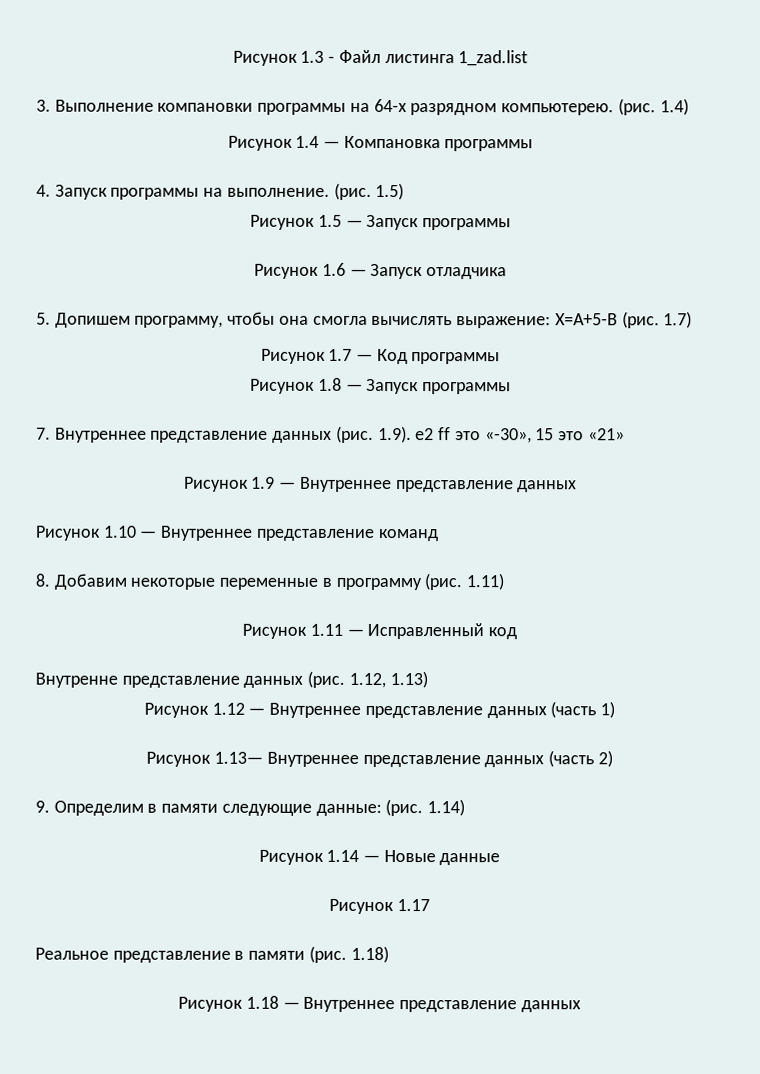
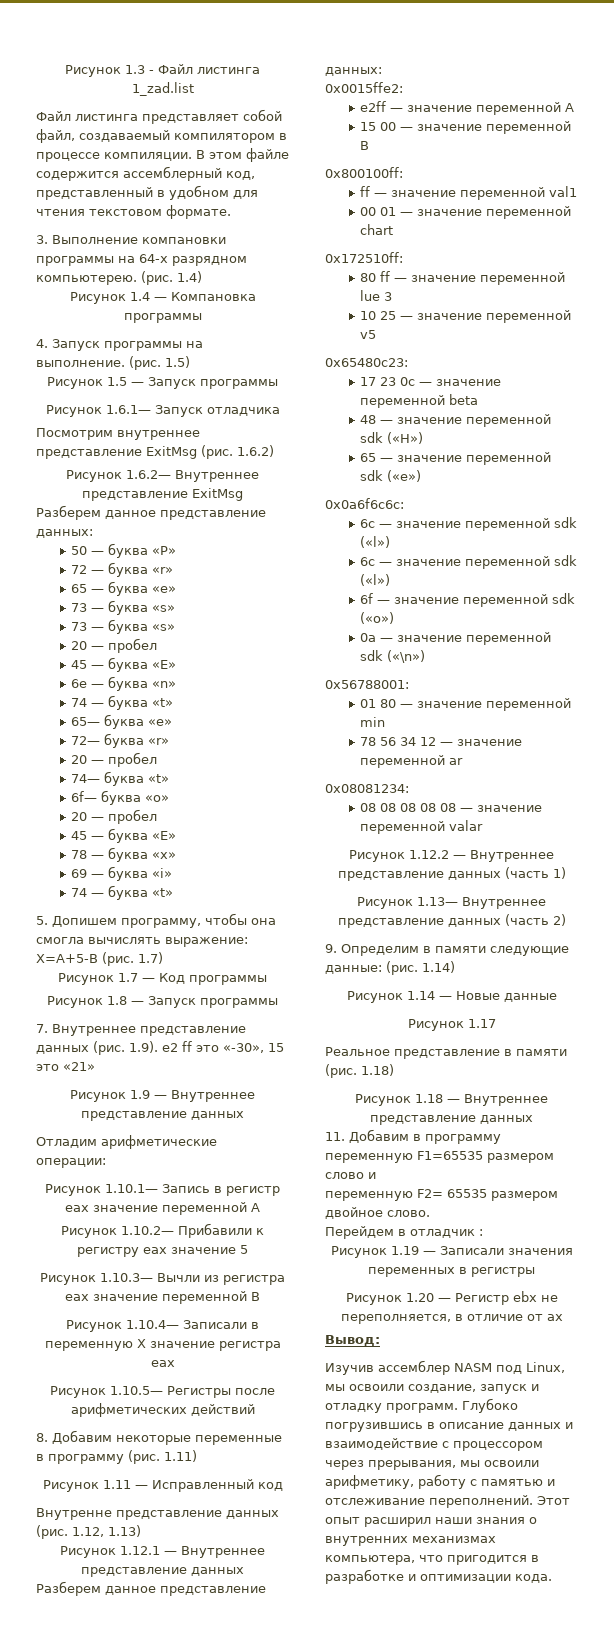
(529, 58) none -> [36,109,282,124] [36,129,287,143] [36,148,289,162] [36,166,255,181] [36,185,258,200] [36,205,231,219] // Файл листинга представляет собой файл, создаваемый компилятором в процессе компиляции. В этом файле содержится ассемблерный код, представленный в удобном для чтения текстовом формате.
[321,262,367,276] 1.6 — -> [105,405,151,414] 1.6.1—
(507, 273) none -> [36,428,200,440] [36,445,274,459] [66,470,259,482] [82,488,243,501] [36,505,266,520] [36,529,93,538] [71,543,177,558] [71,562,174,577] [71,581,177,596] [71,600,176,615] [71,619,176,634] [71,638,158,653] [71,657,177,672] [71,676,177,691] [71,695,174,710] [71,714,173,729] [71,733,170,748] [71,752,158,767] [71,771,170,786] [71,790,170,805] [71,809,158,824] [71,828,177,843] [71,847,177,862] [71,866,173,881] [71,885,174,900] // Посмотрим внутреннее представление ExitMsg (рис. 1.6.2) // Рисунок 1.6.2— Внутреннее представление ExitMsg // Разберем данное представление данных: // 50 — буква «P» // 72 — буква «r» // 65 — буква «e» // 73 — буква «s» // 73 — буква «s» // 20 — пробел // 45 — буква «E» // 6e — буква «n» // 74 — буква «t» // 65— буква «e» // 72— буква «r» // 20 — пробел // 74— буква «t» // 6f— буква «o» // 20 — пробел // 45 — буква «E» // 78 — буква «x» // 69 — буква «i» // 74 — буква «t»
[35,525,439,542] Рисунок 1.10 — Внутреннее представление команд -> [36,1135,217,1149] [36,1158,106,1168] [45,1184,280,1196] [65,1202,260,1215] [61,1223,264,1238] [77,1245,248,1257] [40,1273,285,1285] [65,1291,260,1304] [66,1320,259,1332] [44,1339,281,1351] [150,1360,175,1367] [50,1386,275,1398] [70,1403,255,1417] Отладим арифметические операции: // Рисунок 1.10.1— Запись в регистр eax значение переменной А // Рисунок 1.10.2— Прибавили к регистру eax значение 5 // Рисунок 1.10.3— Вычли из регистра eax значение переменной B // Рисунок 1.10.4— Записали в переменную X значение регистра eax // Рисунок 1.10.5— Регистры после арифметических действий
[211,702,245,715] 1.12 -> [120,1546,265,1558] [81,1567,244,1577] [36,1581,266,1596] [325,67,382,76] [325,82,403,93] [360,101,575,115] [360,121,572,134] [360,141,370,150] [325,167,403,178] [360,186,578,200] [360,206,572,219] [360,224,394,235] [325,252,403,263] [360,271,566,285] [360,290,393,301] [360,310,572,323] [360,330,377,339] [325,358,408,367] [360,377,502,386] [360,394,479,408] [360,414,552,427] [360,432,424,444] [360,452,552,465] [360,470,422,482] [325,498,404,509] [360,517,578,531] [360,536,391,548] [360,555,578,569] [360,574,391,586] [360,593,576,607] [360,612,395,624] [360,632,552,645] [360,650,426,663] [325,680,409,689] [360,698,572,711] [360,717,386,727] [360,737,523,746] [360,755,464,768] [325,784,409,793] [360,803,543,812] [360,820,484,834] [349,850,449,862] 1.12.1 — Внутреннее представление данных // Разберем данное представление данных: // 0x0015ffe2: // e2ff — значение переменной А // 15 00 — значение переменной B // 0x800100ff: // ff — значение переменной val1 // 00 01 — значение переменной chart // 0x172510ff: // 80 ff — значение переменной lue 3 // 10 25 — значение переменной v5 // 0x65480c23: // 17 23 0c — значение переменной beta // 48 — значение переменной sdk («H») // 65 — значение переменной sdk («e») // 0x0a6f6c6c: // 6c — значение переменной sdk («l») // 6c — значение переменной sdk («l») // 6f — значение переменной sdk («o») // 0a — значение переменной sdk («\n») // 0x56788001: // 01 80 — значение переменной min // 78 56 34 12 — значение переменной ar // 0x08081234: // 08 08 08 08 08 — значение переменной valar // Рисунок 1.12.2
(581, 1006) none -> [325,1129,501,1144] [325,1151,554,1163] [325,1172,376,1179] [325,1189,558,1201] [325,1207,430,1219] [325,1226,483,1239] [330,1246,573,1258] [368,1267,535,1277] [345,1291,558,1305] [340,1314,563,1324] [325,1335,380,1346] [325,1360,565,1375] [325,1384,539,1394] [325,1398,518,1413] [325,1422,573,1432] [325,1438,543,1451] [325,1460,539,1470] [325,1474,555,1489] [325,1495,570,1508] [325,1517,537,1527] [325,1536,496,1546] [325,1555,539,1565] [325,1569,552,1584] // 11. Добавим в программу переменную F1=65535 размером слово и // переменную F2= 65535 размером двойное слово. // Перейдем в отладчик : // Рисунок 1.19 — Записали значения переменных в регистры // Рисунок 1.20 — Регистр ebx не переполняется, в отличие от ax // Вывод: // Изучив ассемблер NASM под Linux, мы освоили создание, запуск и отладку программ. Глубоко погрузившись в описание данных и взаимодействие с процессором через прерывания, мы освоили арифметику, работу с памятью и отслеживание переполнений. Этот опыт расширил наши знания о внутренних механизмах компьютера, что пригодится в разработке и оптимизации кода.

